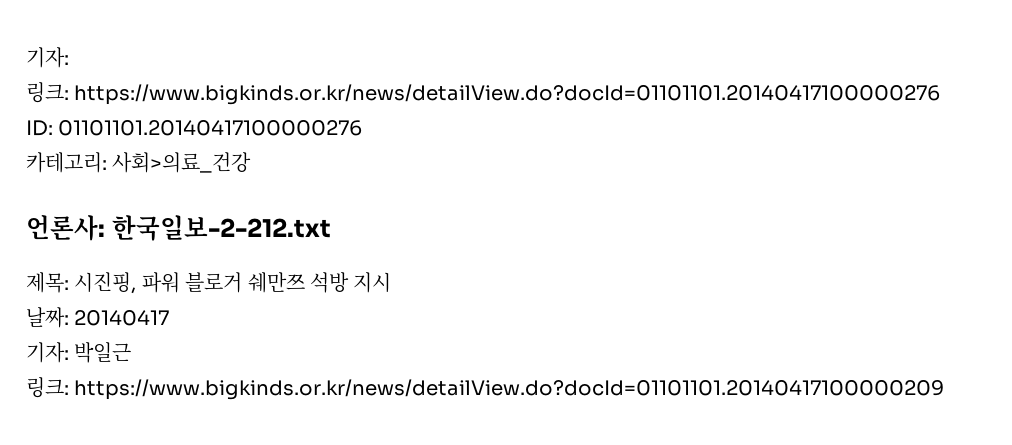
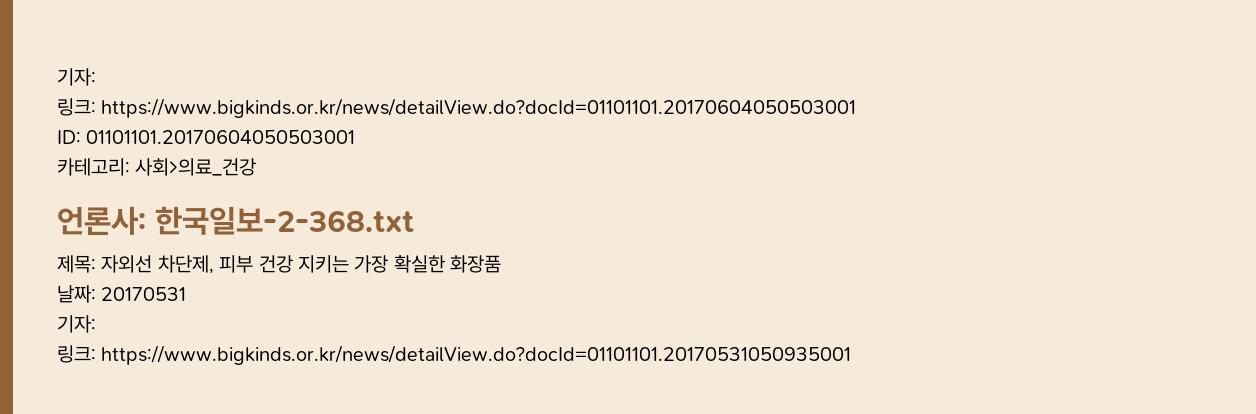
[26,47,69,68] [26,82,941,105] 기자: // 링크: https://www.bigkinds.or.kr/news/detailView.do?docId=01101101.20140417100000276 -> [57,68,96,86] [57,98,857,118] 기자: // 링크: https://www.bigkinds.or.kr/news/detailView.do?docId=01101101.20170604050503001
[58,120,363,136] 01101101.20140417100000276 -> [86,130,356,144] 01101101.20170604050503001
[111,215,331,241] 한국일보-2-212.txt -> [155,206,414,235] 한국일보-2-368.txt
[74,272,392,294] 시진핑, 파워 블로거 쉐만쯔 석방 지시 -> [101,255,502,274] 자외선 차단제, 피부 건강 지키는 가장 확실한 화장품
[74,310,170,326] [26,342,132,363] [26,377,945,400] 20140417 // 기자: 박일근 // 링크: https://www.bigkinds.or.kr/news/detailView.do?docId=01101101.20140417100000209 -> [101,287,187,301] [57,315,96,333] [57,345,852,365] 20170531 // 기자: // 링크: https://www.bigkinds.or.kr/news/detailView.do?docId=01101101.20170531050935001

